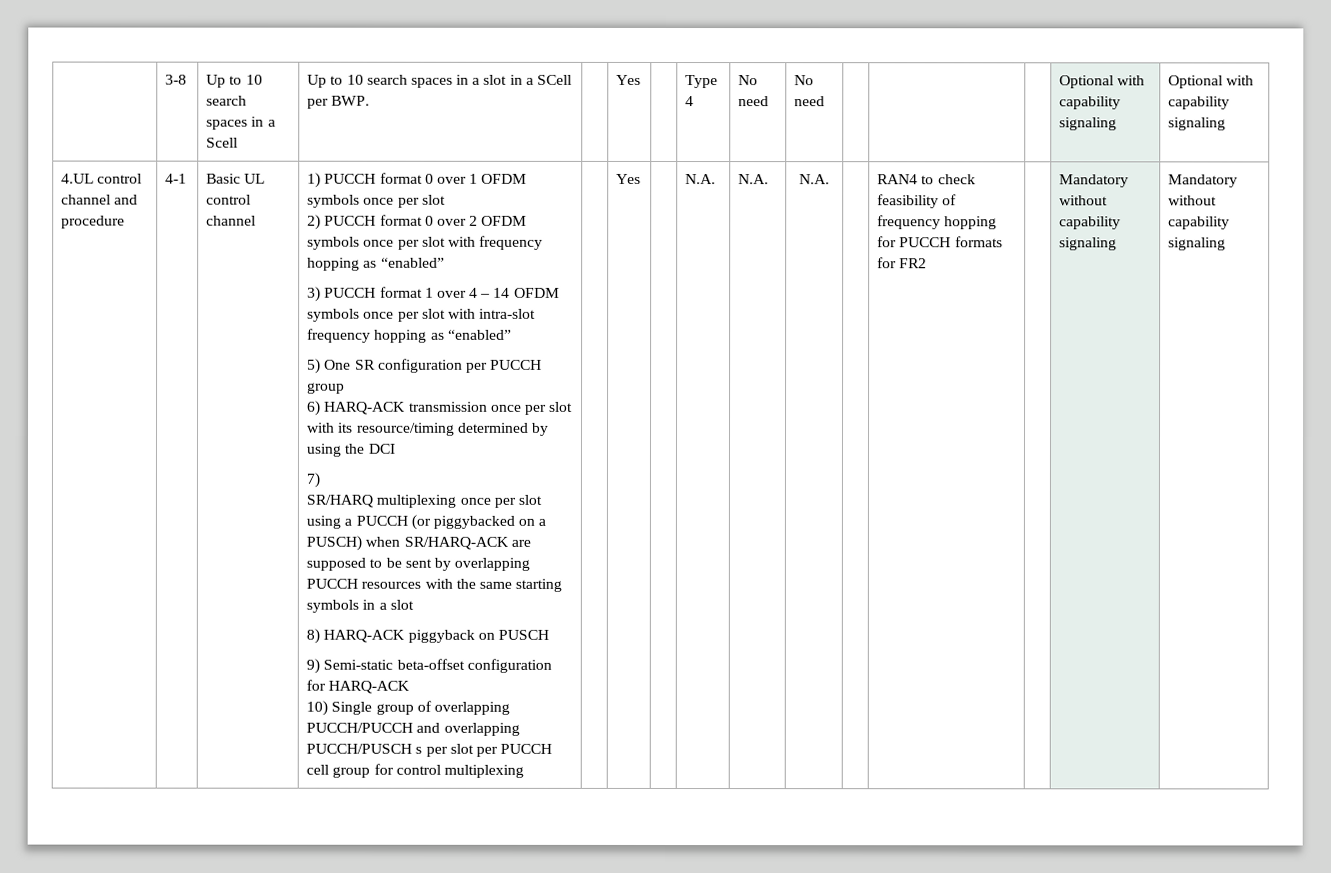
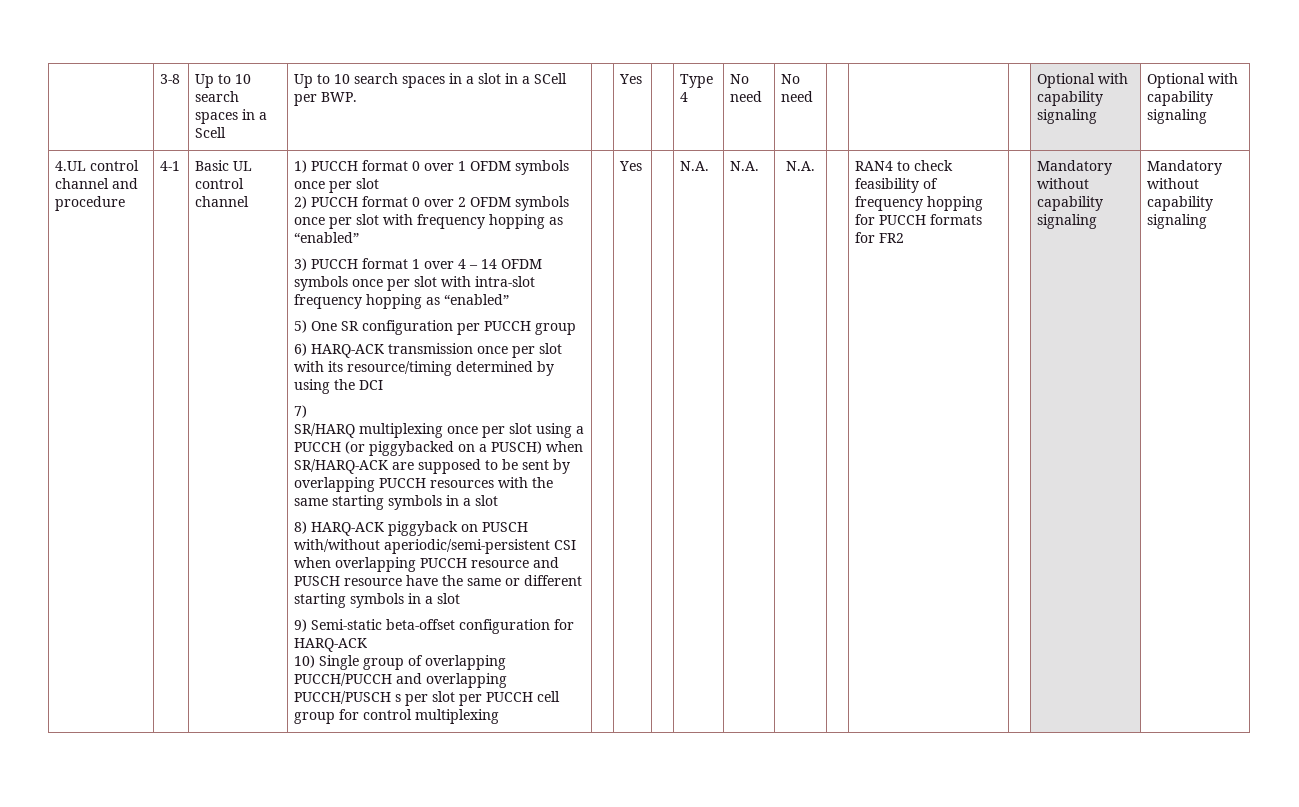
(549, 634) none -> [294,539,577,554] [294,557,560,572] [294,575,583,586] [294,593,461,608] with/without aperiodic/semi-persistent CSI when overlapping PUCCH resource and PUSCH resource have the same or different starting symbols in a slot

